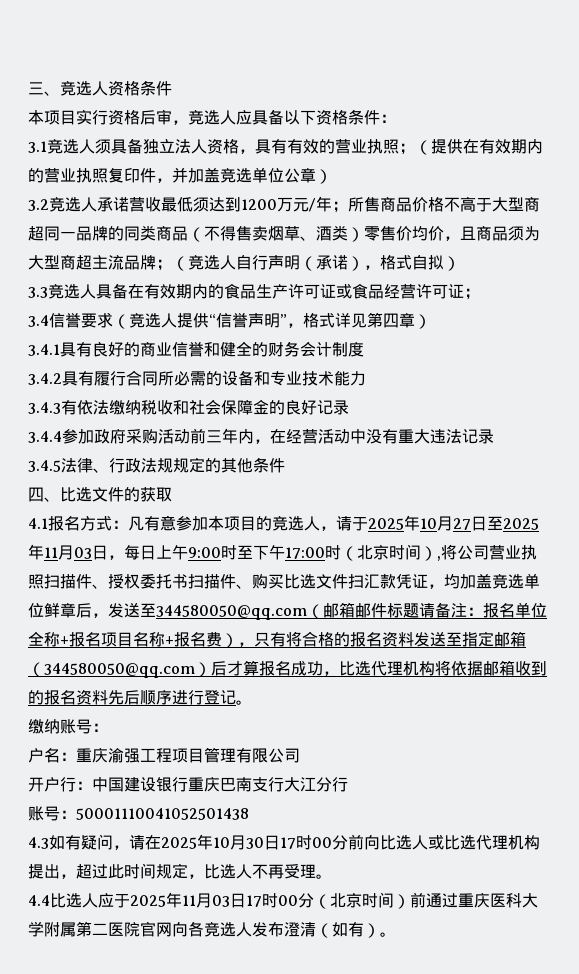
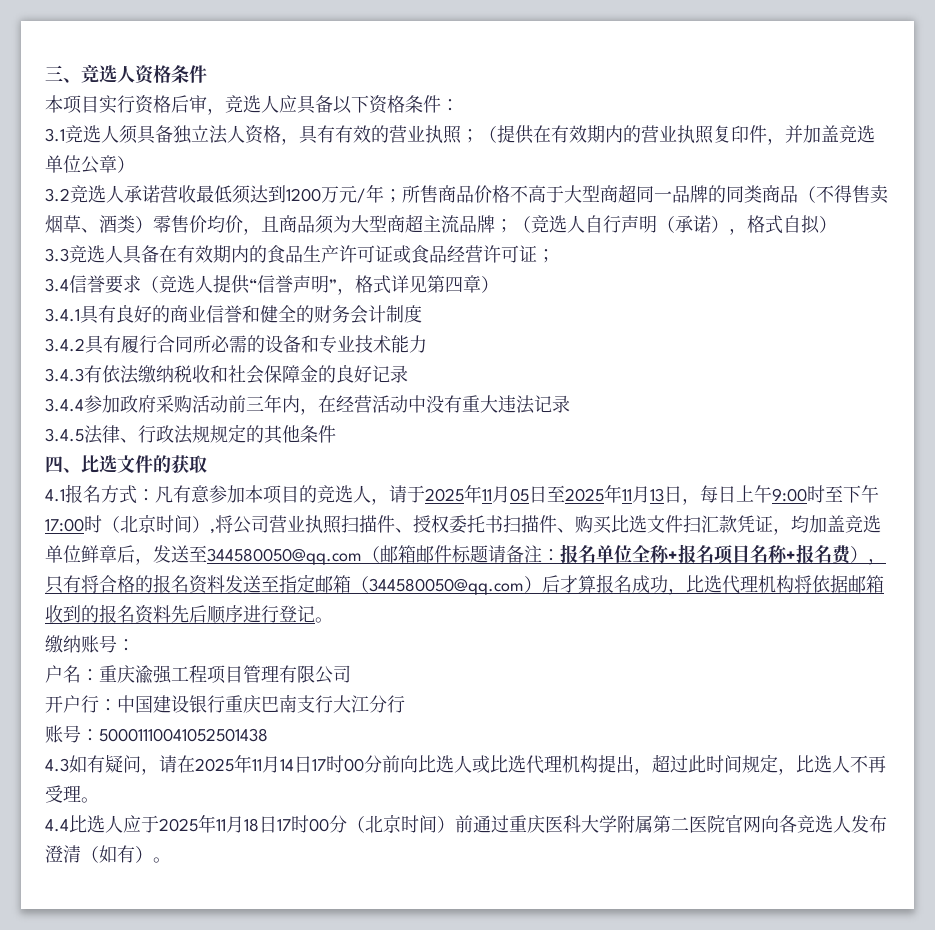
[420,516,471,531] 10月27 -> [482,486,529,503] 11月05
[74,547,92,559] 03 -> [650,488,664,502] 13
[213,835,264,850] 10月30 -> [252,756,294,773] 11月14
[212,895,230,907] 03 -> [244,818,259,832] 18

